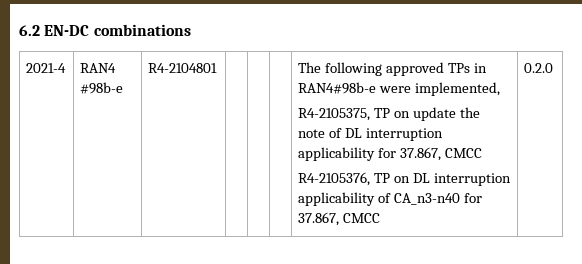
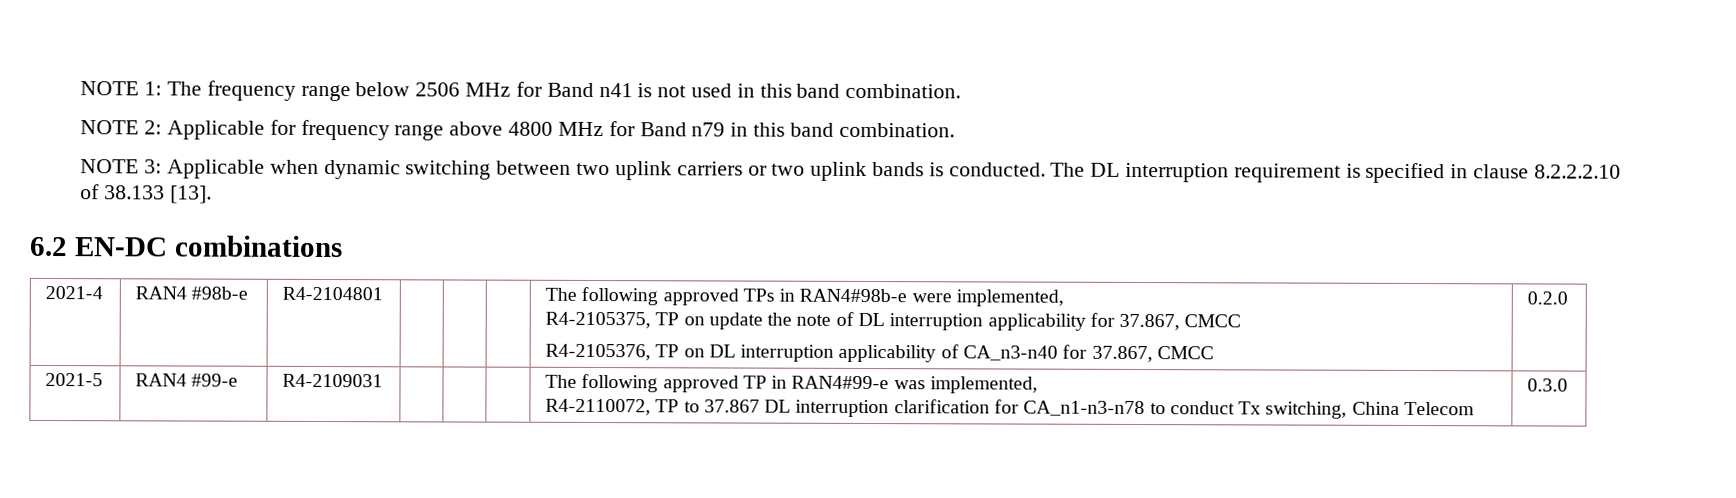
(19, 30) none -> [80,80,962,102] [80,119,955,141] [80,159,1621,184] [80,184,213,204] NOTE 1: The frequency range below 2506 MHz for Band n41 is not used in this band combination. // NOTE 2: Applicable for frequency range above 4800 MHz for Band n79 in this band combination. // NOTE 3: Applicable when dynamic switching between two uplink carriers or two uplink bands is conducted. The DL interruption requirement is specified in clause 8.2.2.2.10 of 38.133 [13]. //
(554, 68) none -> [45,372,104,387] [135,373,239,387] [282,373,384,388] [545,373,1039,394] [545,398,1474,419] [1527,378,1569,392] // 2021-5 | RAN4 #99-e | R4-2109031 | | | | The following approved TP in RAN4#99-e was implemented, // R4-2110072, TP to 37.867 DL interruption clarification for CA_n1-n3-n78 to conduct Tx switching, China Telecom | 0.3.0

